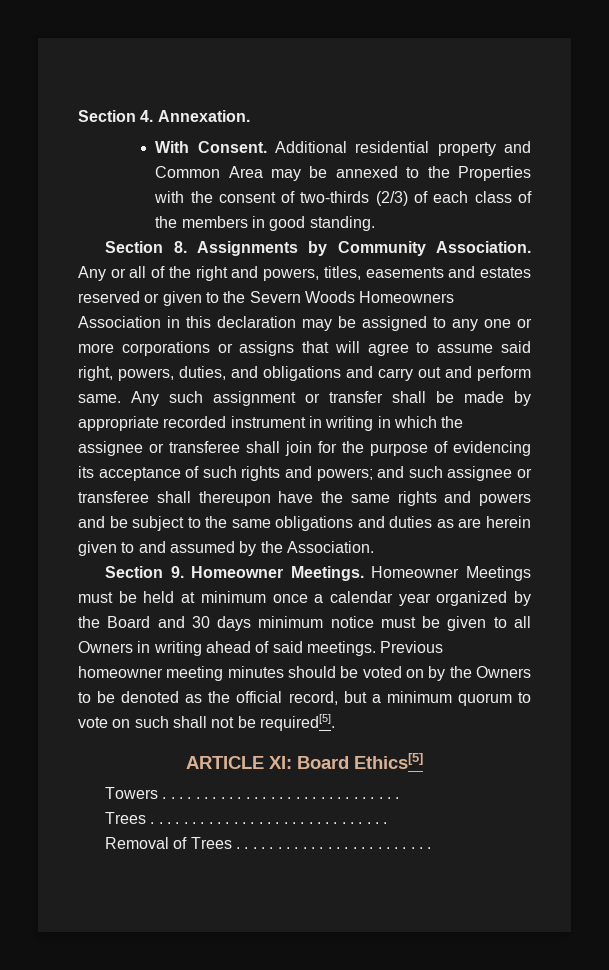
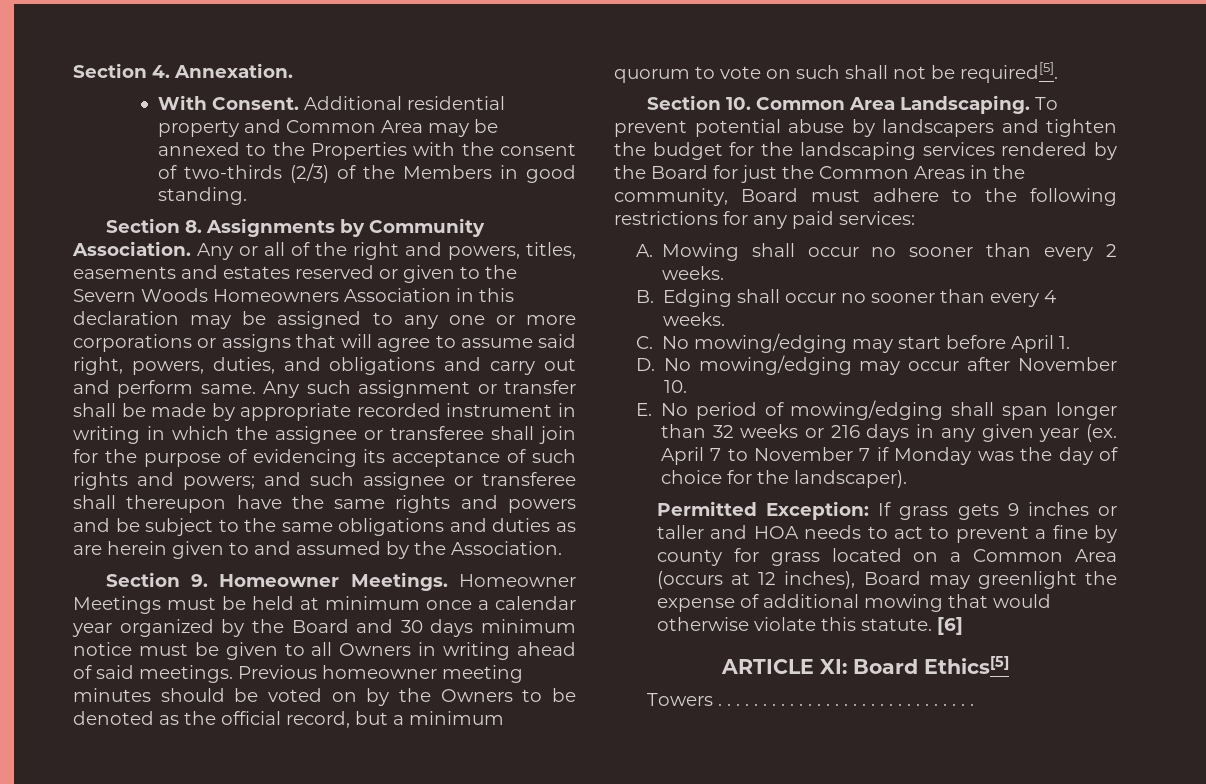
[433,191,532,203] [155,216,248,228] each class of the members -> [362,165,492,179] the Members
(335, 722) none -> [646,95,1058,114] [614,119,1117,137] [614,142,1117,160] [614,165,1025,183] [614,188,1117,206] [614,211,915,229] [635,243,1117,261] [661,266,724,280] [635,289,1056,307] [662,312,725,326] [635,333,1070,353] [635,355,1117,375] [663,380,687,393] [635,400,1117,420] [660,424,1117,442] [660,447,1118,465] [660,470,907,488] [657,501,1117,520] [657,525,1117,543] [657,548,1117,566] [657,571,1117,589] [657,594,1052,612] [657,617,964,635] // Section 10. Common Area Landscaping. To prevent potential abuse by landscapers and tighten the budget for the landscaping services rendered by the Board for just the Common Areas in the community, Board must adhere to the following restrictions for any paid services: // A. Mowing shall occur no sooner than every 2 weeks. // B. Edging shall occur no sooner than every 4 weeks. // C. No mowing/edging may start before April 1. // D. No mowing/edging may occur after November 10. // E. No period of mowing/edging shall span longer than 32 weeks or 216 days in any given year (ex. April 7 to November 7 if Monday was the day of choice for the landscaper). // Permitted Exception: If grass gets 9 inches or taller and HOA needs to act to prevent a fine by county for grass located on a Common Area (occurs at 12 inches), Board may greenlight the expense of additional mowing that would otherwise violate this statute. [6]
[105,812,388,824] [105,837,432,849] // Trees . . . . . . . . . . . . . . . . . . . . . . . . . . . . . // Removal of Trees . . . . . . . . . . . . . . . . . . . . . . . . -> (974, 704) none

